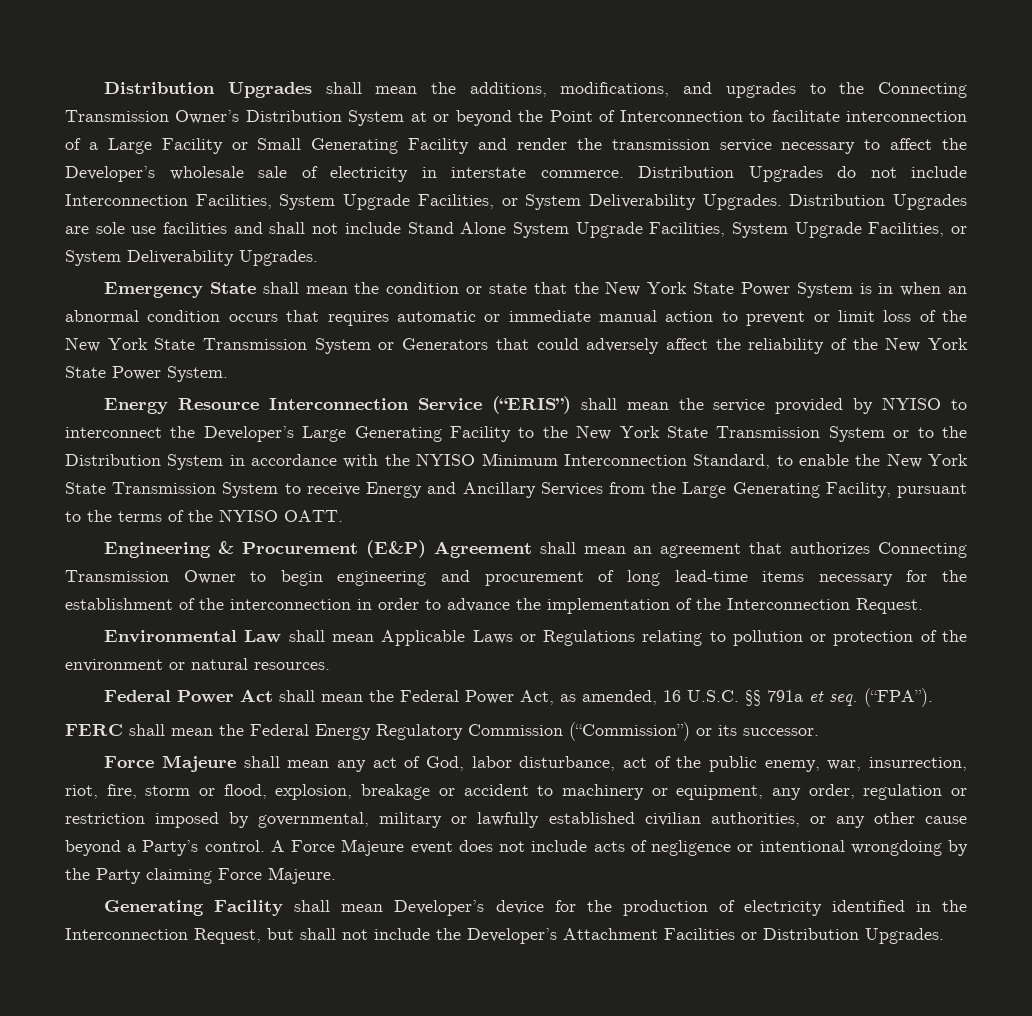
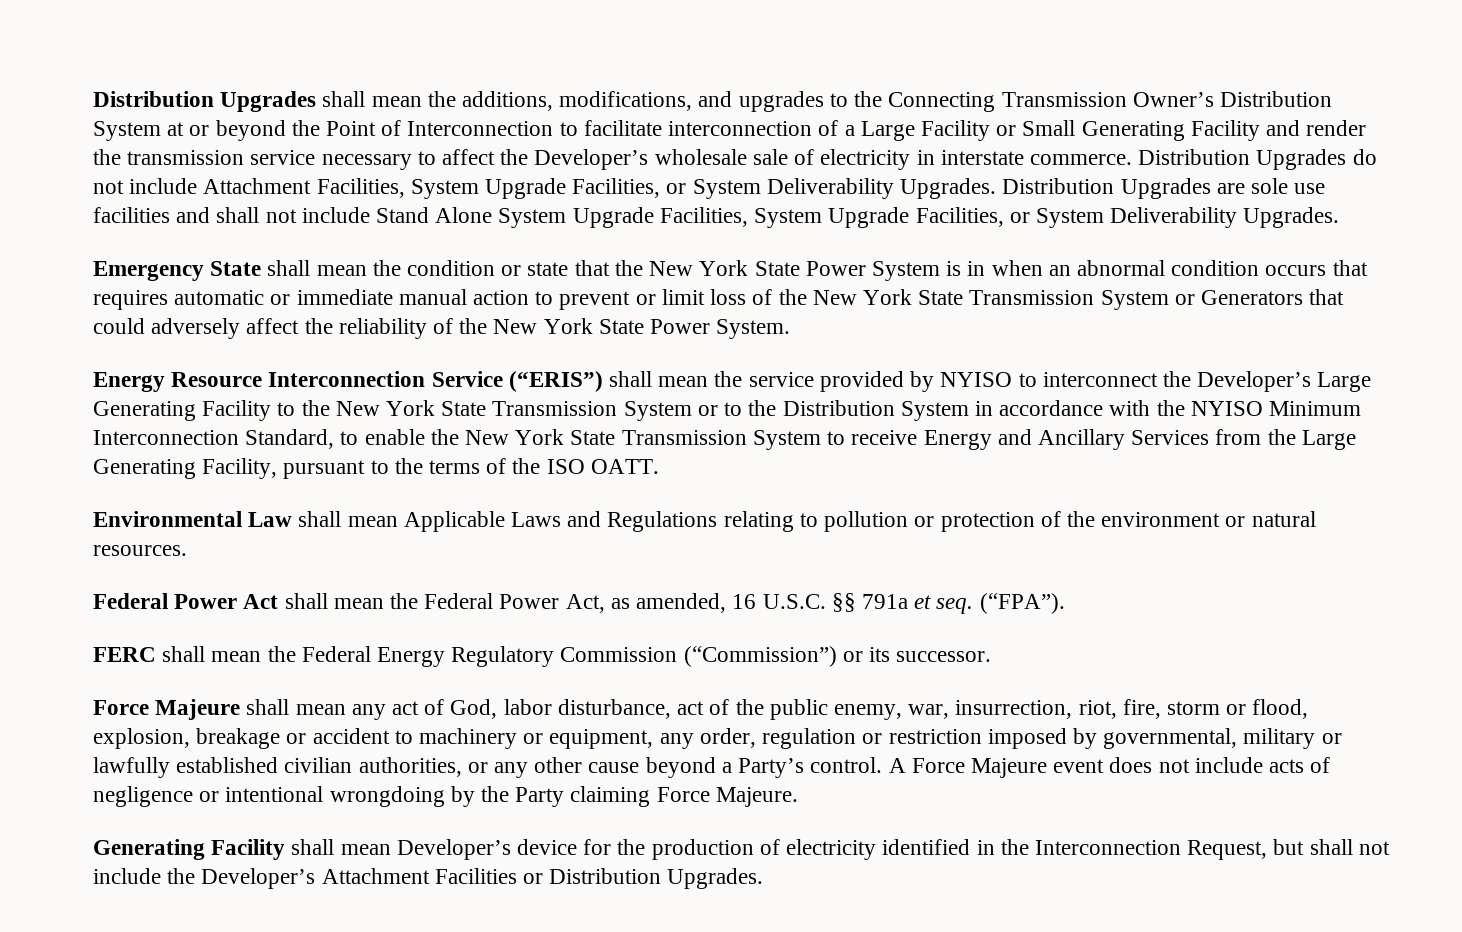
[65,194,188,206] Interconnection -> [203,178,312,194] Attachment
[219,509,278,522] NYISO -> [546,459,585,474] ISO
[104,540,967,558] [65,570,968,586] [65,598,923,614] // Engineering & Procurement (E&P) Agreement shall mean an agreement that authorizes Connecting Transmission Owner to begin engineering and procurement of long lead-time items necessary for the establishment of the interconnection in order to advance the implementation of the Interconnection Request. -> (659, 466) none
[519,634,536,642] or -> [567,511,602,527] and

